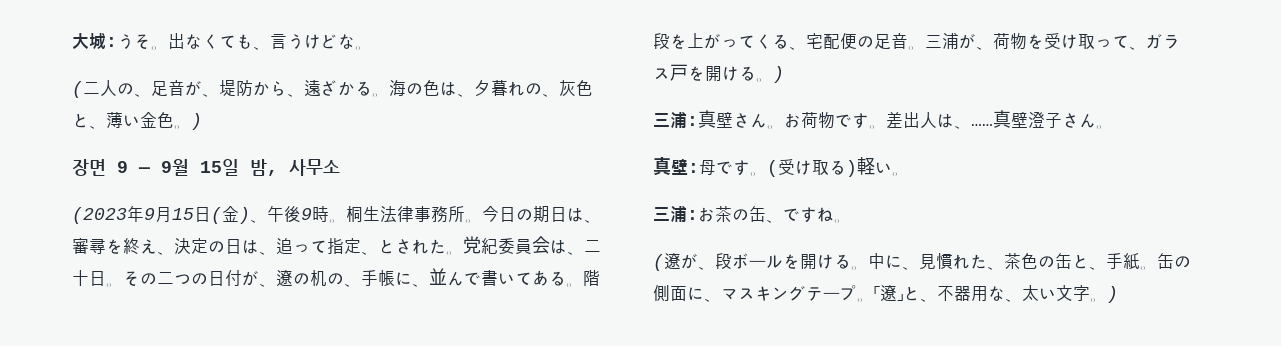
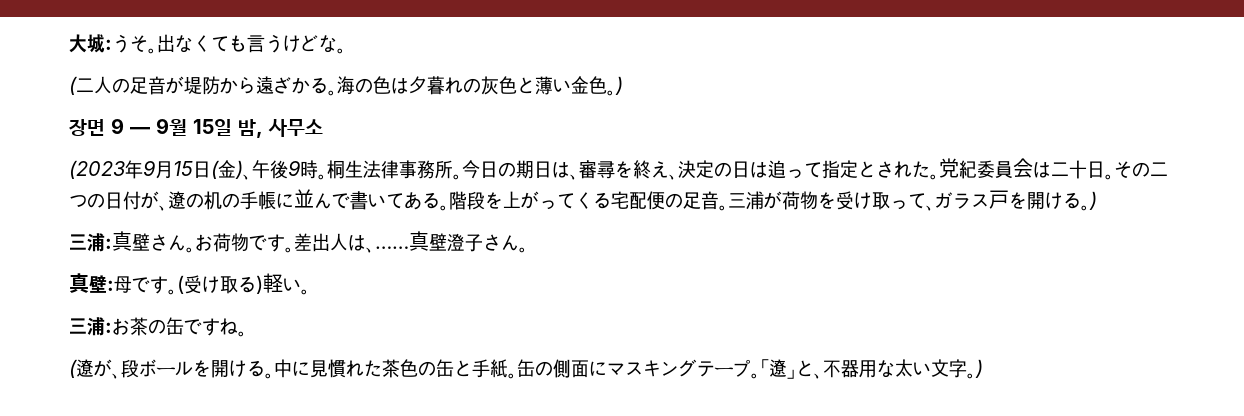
[253,47,270,50] 、 -> (247, 43) none
[134,80,219,97] 、足音が、 -> [130,76,184,95] 足音が
[287,94,304,97] 、 -> (256, 85) none
[457,94,474,97] 、 -> (409, 85) none
[542,80,593,97] [72,114,106,129] 、灰色と、 -> [481,76,535,95] 灰色と
[259,252,276,255] 、 -> (768, 169) none
[361,252,378,255] 、 -> (858, 169) none
[567,252,584,255] 、 -> (1051, 169) none
[344,270,429,287] 、手帳に、 -> [240,191,294,210] 手帳に
[789,47,806,50] 、 -> (611, 200) none
[976,47,993,50] 、 -> (782, 200) none
[766,220,783,223] 、 -> (184, 326) none
[902,267,919,270] 、 -> (310, 368) none
[987,267,1004,270] 、 -> (382, 368) none
[1089,267,1106,270] 、 -> (472, 368) none
[704,299,721,302] 、 -> (607, 368) none
[1005,299,1022,302] 、 -> (895, 369) none

